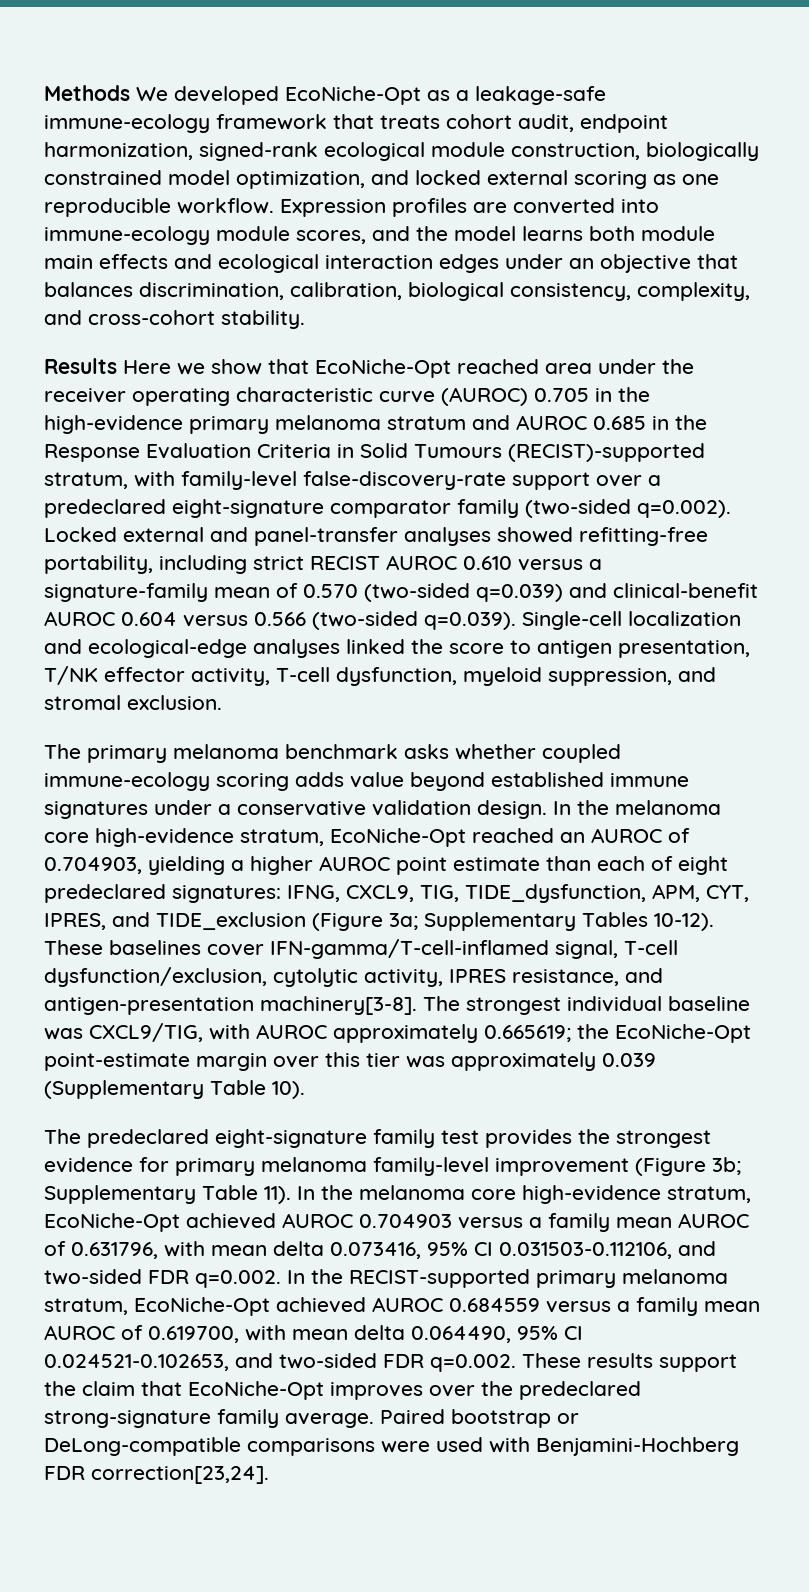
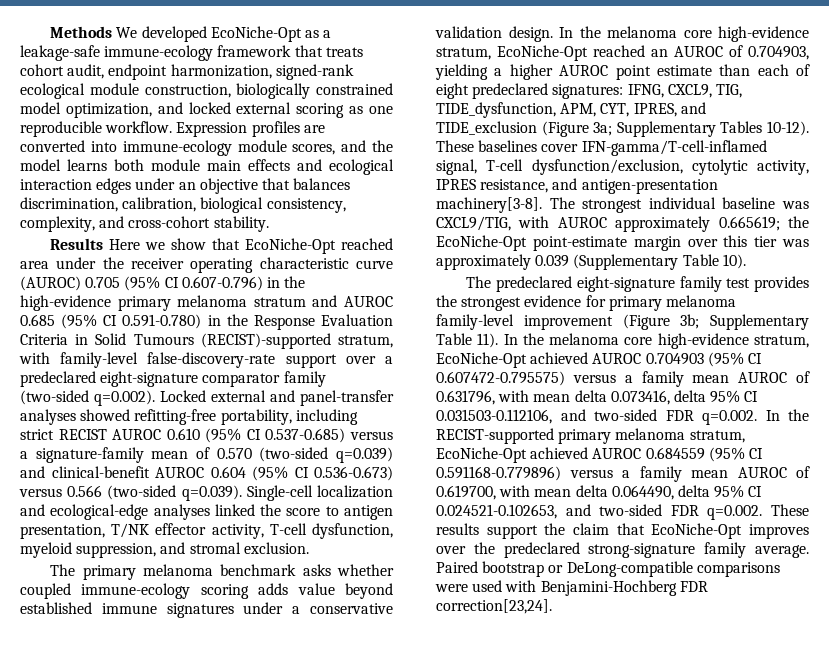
(589, 395) none -> [124,276,263,291] (95% CI 0.607-0.796)
(646, 423) none -> [61,314,202,329] (95% CI 0.591-0.780)
(512, 563) none -> [205,428,346,443] (95% CI 0.537-0.685)
(177, 619) none -> [252,466,393,481] (95% CI 0.536-0.673)
(452, 1221) none -> [707,352,762,367] [436,371,565,386] (95% CI 0.607472-0.795575)
(421, 1250) none -> [673,390,706,402] delta
(540, 1305) none -> [708,447,763,462] [436,466,561,481] (95% CI 0.591168-0.779896)
(511, 1334) none -> [677,485,710,497] delta

